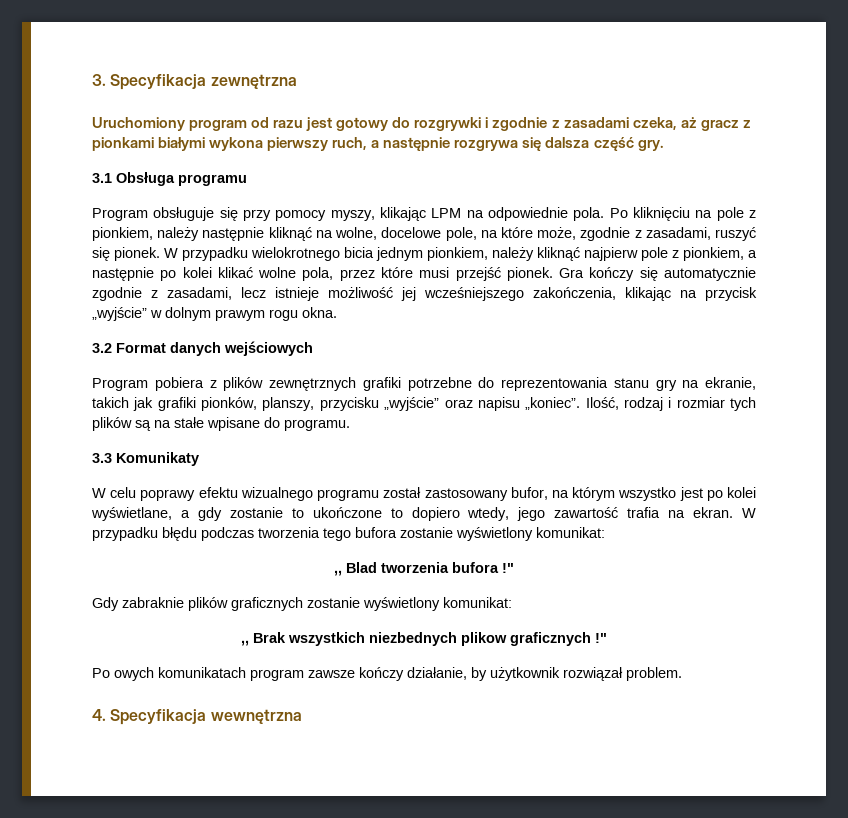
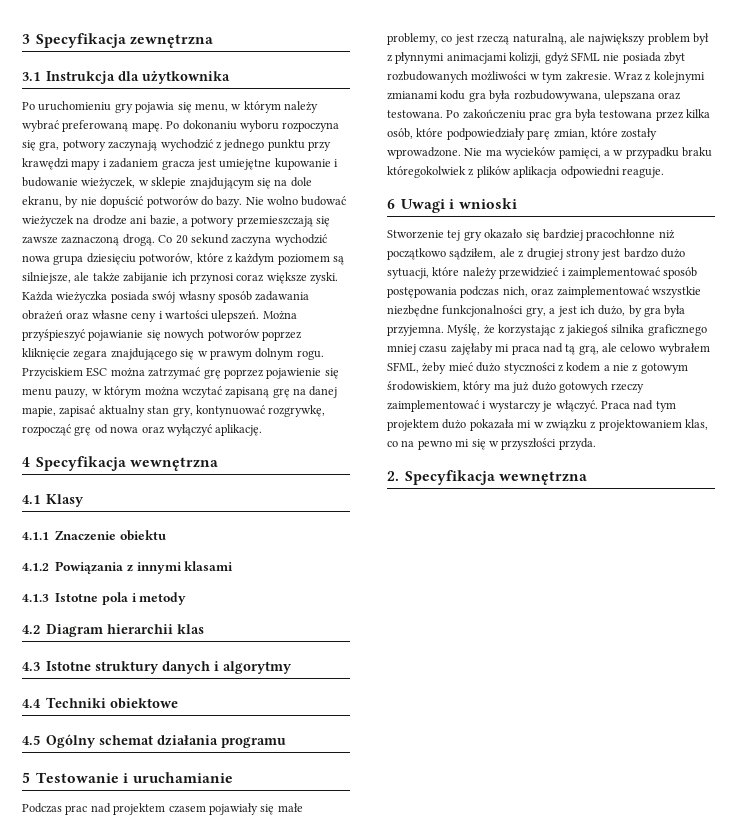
[92,74,106,86] 3. -> [22,34,30,44] 3
[92,117,751,131] [92,137,664,151] [92,172,247,186] [92,207,757,221] [92,227,756,241] [92,247,757,261] [92,267,756,281] [92,287,757,301] [92,307,337,321] [92,341,313,356] [92,377,756,391] [92,397,756,411] [92,417,350,431] [92,452,199,466] [92,487,756,501] [91,507,757,521] [92,527,605,541] [334,562,514,576] [92,597,512,611] [241,632,607,646] [92,667,682,681] [92,709,106,721] Uruchomiony program od razu jest gotowy do rozgrywki i zgodnie z zasadami czeka, aż gracz z pionkami białymi wykona pierwszy ruch, a następnie rozgrywa się dalsza część gry. // 3.1 Obsługa programu // Program obsługuje się przy pomocy myszy, klikając LPM na odpowiednie pola. Po kliknięciu na pole z pionkiem, należy następnie kliknąć na wolne, docelowe pole, na które może, zgodnie z zasadami, ruszyć się pionek. W przypadku wielokrotnego bicia jednym pionkiem, należy kliknąć najpierw pole z pionkiem, a następnie po kolei klikać wolne pola, przez które musi przejść pionek. Gra kończy się automatycznie zgodnie z zasadami, lecz istnieje możliwość jej wcześniejszego zakończenia, klikając na przycisk „wyjście” w dolnym prawym rogu okna. // 3.2 Format danych wejściowych // Program pobiera z plików zewnętrznych grafiki potrzebne do reprezentowania stanu gry na ekranie, takich jak grafiki pionków, planszy, przycisku „wyjście” oraz napisu „koniec”. Ilość, rodzaj i rozmiar tych plików są na stałe wpisane do programu. // 3.3 Komunikaty // W celu poprawy efektu wizualnego programu został zastosowany bufor, na którym wszystko jest po kolei wyświetlane, a gdy zostanie to ukończone to dopiero wtedy, jego zawartość trafia na ekran. W przypadku błędu podczas tworzenia tego bufora zostanie wyświetlony komunikat: // ,, Blad tworzenia bufora !" // Gdy zabraknie plików graficznych zostanie wyświetlony komunikat: // ,, Brak wszystkich niezbednych plikow graficznych !" // Po owych komunikatach program zawsze kończy działanie, by użytkownik rozwiązał problem. // 4. -> [22,71,231,84] [22,101,318,113] [22,120,340,132] [22,139,331,151] [22,158,338,170] [22,177,312,189] [22,196,347,208] [22,215,330,227] [22,234,327,246] [22,253,344,265] [22,272,338,284] [22,291,310,303] [22,310,297,322] [22,329,302,341] [22,348,324,360] [22,367,339,379] [22,386,338,398] [22,405,326,417] [22,424,263,436] [22,456,219,471] [22,494,85,507] [22,530,166,541] [22,561,234,574] [22,592,187,605] [22,624,205,637] [22,661,293,674] [22,697,179,709] [22,734,287,748] [22,772,233,783] [22,803,303,815] [387,33,709,45] [387,52,685,64] [387,71,705,83] [387,90,682,102] [387,109,710,121] [387,128,658,140] [387,147,712,159] [387,166,664,178] [387,198,517,213] [387,229,675,241] [387,248,685,260] [387,267,698,279] [387,286,701,298] [387,305,686,317] [387,324,707,336] [387,343,710,355] [387,362,688,374] [387,381,645,393] [387,400,676,412] [387,419,708,431] [387,438,596,450] [387,471,399,481] 3.1 Instrukcja dla użytkownika // Po uruchomieniu gry pojawia się menu, w którym należy wybrać preferowaną mapę. Po dokonaniu wyboru rozpoczyna się gra, potwory zaczynają wychodzić z jednego punktu przy krawędzi mapy i zadaniem gracza jest umiejętne kupowanie i budowanie wieżyczek, w sklepie znajdującym się na dole ekranu, by nie dopuścić potworów do bazy. Nie wolno budować wieżyczek na drodze ani bazie, a potwory przemieszczają się zawsze zaznaczoną drogą. Co 20 sekund zaczyna wychodzić nowa grupa dziesięciu potworów, które z każdym poziomem są silniejsze, ale także zabijanie ich przynosi coraz większe zyski. Każda wieżyczka posiada swój własny sposób zadawania obrażeń oraz własne ceny i wartości ulepszeń. Można przyśpieszyć pojawianie się nowych potworów poprzez kliknięcie zegara znajdującego się w prawym dolnym rogu. Przyciskiem ESC można zatrzymać grę poprzez pojawienie się menu pauzy, w którym można wczytać zapisaną grę na danej mapie, zapisać aktualny stan gry, kontynuować rozgrywkę, rozpocząć grę od nowa oraz wyłączyć aplikację. // 4 Specyfikacja wewnętrzna // 4.1 Klasy // 4.1.1 Znaczenie obiektu // 4.1.2 Powiązania z innymi klasami // 4.1.3 Istotne pola i metody // 4.2 Diagram hierarchii klas // 4.3 Istotne struktury danych i algorytmy // 4.4 Techniki obiektowe // 4.5 Ogólny schemat działania programu // 5 Testowanie i uruchamianie // Podczas prac nad projektem czasem pojawiały się małe problemy, co jest rzeczą naturalną, ale największy problem był z płynnymi animacjami kolizji, gdyż SFML nie posiada zbyt rozbudowanych możliwości w tym zakresie. Wraz z kolejnymi zmianami kodu gra była rozbudowywana, ulepszana oraz testowana. Po zakończeniu prac gra była testowana przez kilka osób, które podpowiedziały parę zmian, które zostały wprowadzone. Nie ma wycieków pamięci, a w przypadku braku któregokolwiek z plików aplikacja odpowiedni reaguje. // 6 Uwagi i wnioski // Stworzenie tej gry okazało się bardziej pracochłonne niż początkowo sądziłem, ale z drugiej strony jest bardzo dużo sytuacji, które należy przewidzieć i zaimplementować sposób postępowania podczas nich, oraz zaimplementować wszystkie niezbędne funkcjonalności gry, a jest ich dużo, by gra była przyjemna. Myślę, że korzystając z jakiegoś silnika graficznego mniej czasu zajęłaby mi praca nad tą grą, ale celowo wybrałem SFML, żeby mieć dużo styczności z kodem a nie z gotowym środowiskiem, który ma już dużo gotowych rzeczy zaimplementować i wystarczy je włączyć. Praca nad tym projektem dużo pokazała mi w związku z projektowaniem klas, co na pewno mi się w przyszłości przyda. // 2.

